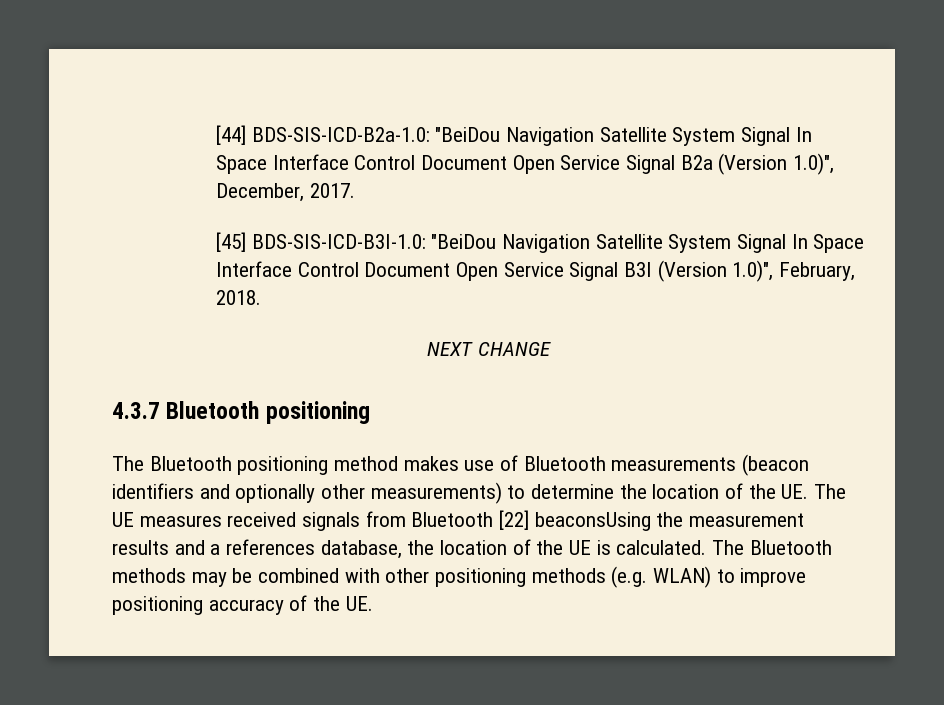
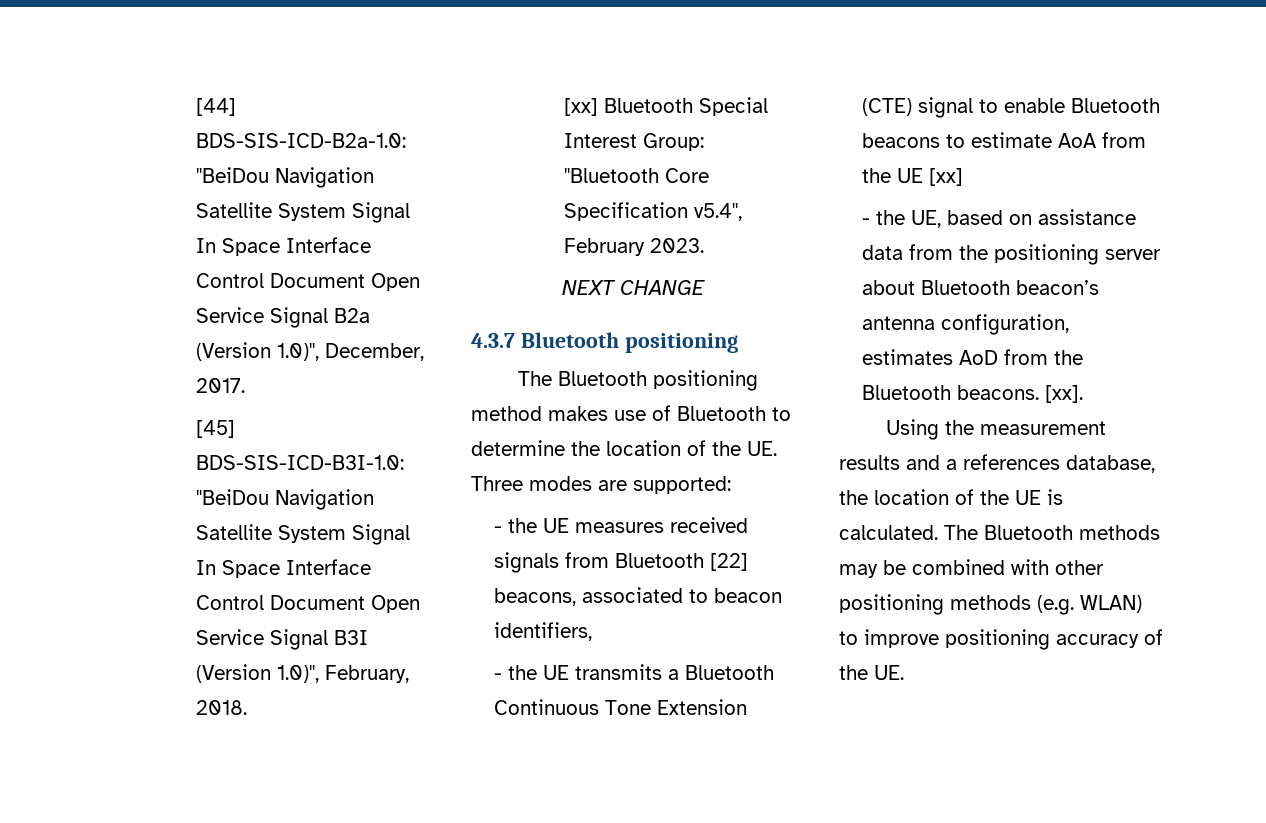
(261, 297) none -> [564,97,769,116] [564,133,705,151] [564,168,710,183] [564,202,743,221] [564,238,705,256] // [xx] Bluetooth Special Interest Group: "Bluetooth Core Specification v5.4", February 2023.
[611,454,810,476] [112,482,502,504] measurements (beacon identifiers and optionally other measurements) -> (766, 413) none
[814,484,847,499] The -> [471,476,731,494] [494,518,538,533] Three modes are supported: // - the
[534,512,651,531] beaconsUsing -> [494,587,783,606] [494,622,593,641] [494,664,775,680] [494,699,748,715] [862,97,1161,118] [862,132,1147,148] [862,168,964,186] [862,209,1137,228] [862,244,1162,265] [862,280,1100,295] [862,314,1070,335] [862,349,1084,365] [862,385,1084,403] [885,419,939,440] beacons, associated to beacon identifiers, // - the UE transmits a Bluetooth Continuous Tone Extension (CTE) signal to enable Bluetooth beacons to estimate AoA from the UE [xx] // - the UE, based on assistance data from the positioning server about Bluetooth beacon’s antenna configuration, estimates AoD from the Bluetooth beacons. [xx]. // Using

